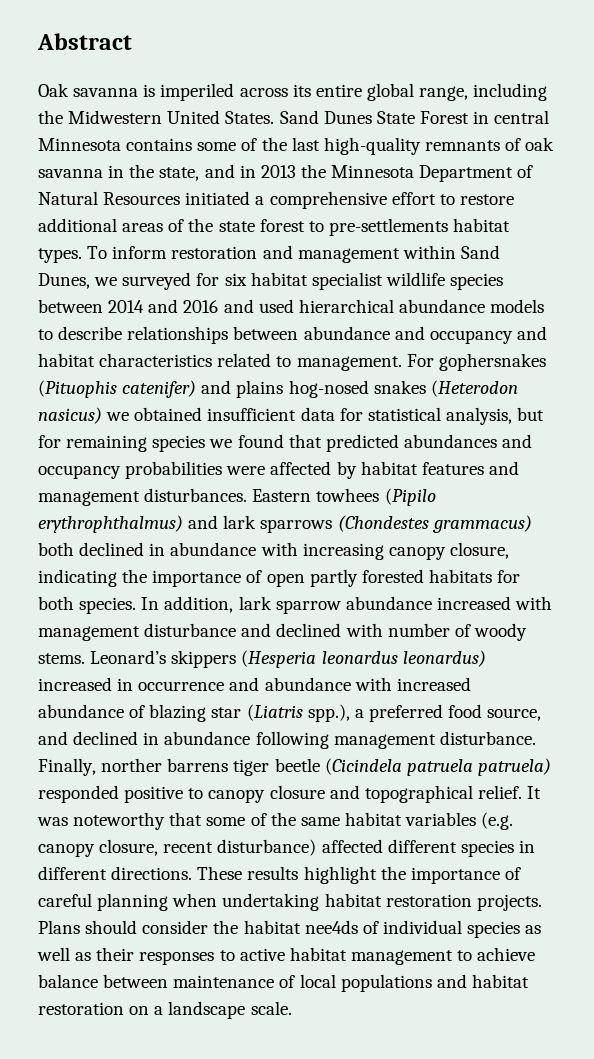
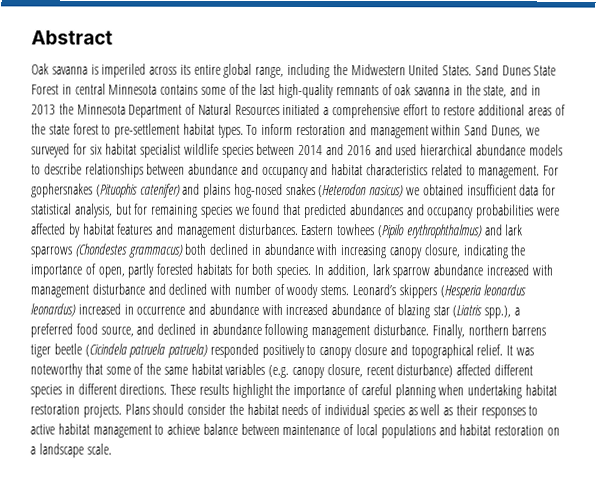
[328,218,448,236] pre-settlements -> [114,123,181,138] pre-settlement
[266,573,305,587] open -> [97,266,125,278] open,
[101,758,163,772] norther -> [467,324,509,336] northern
[124,786,184,803] positive -> [261,343,305,359] positively
[304,920,358,934] nee4ds -> [281,403,309,416] needs

